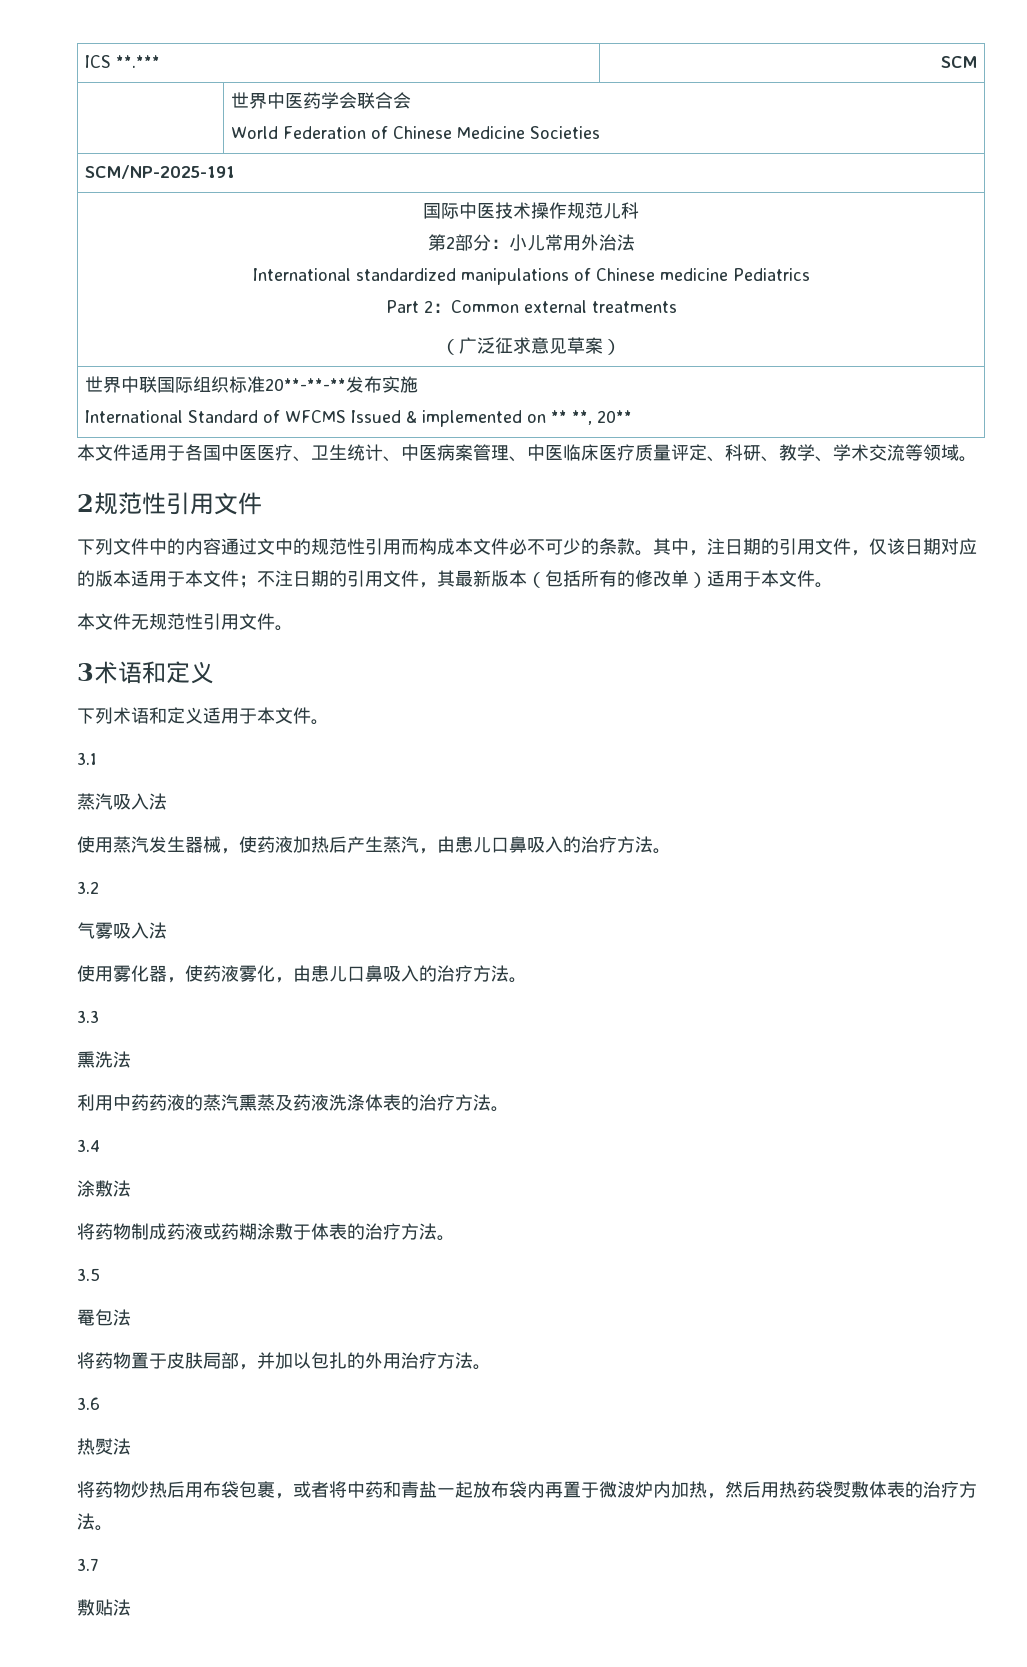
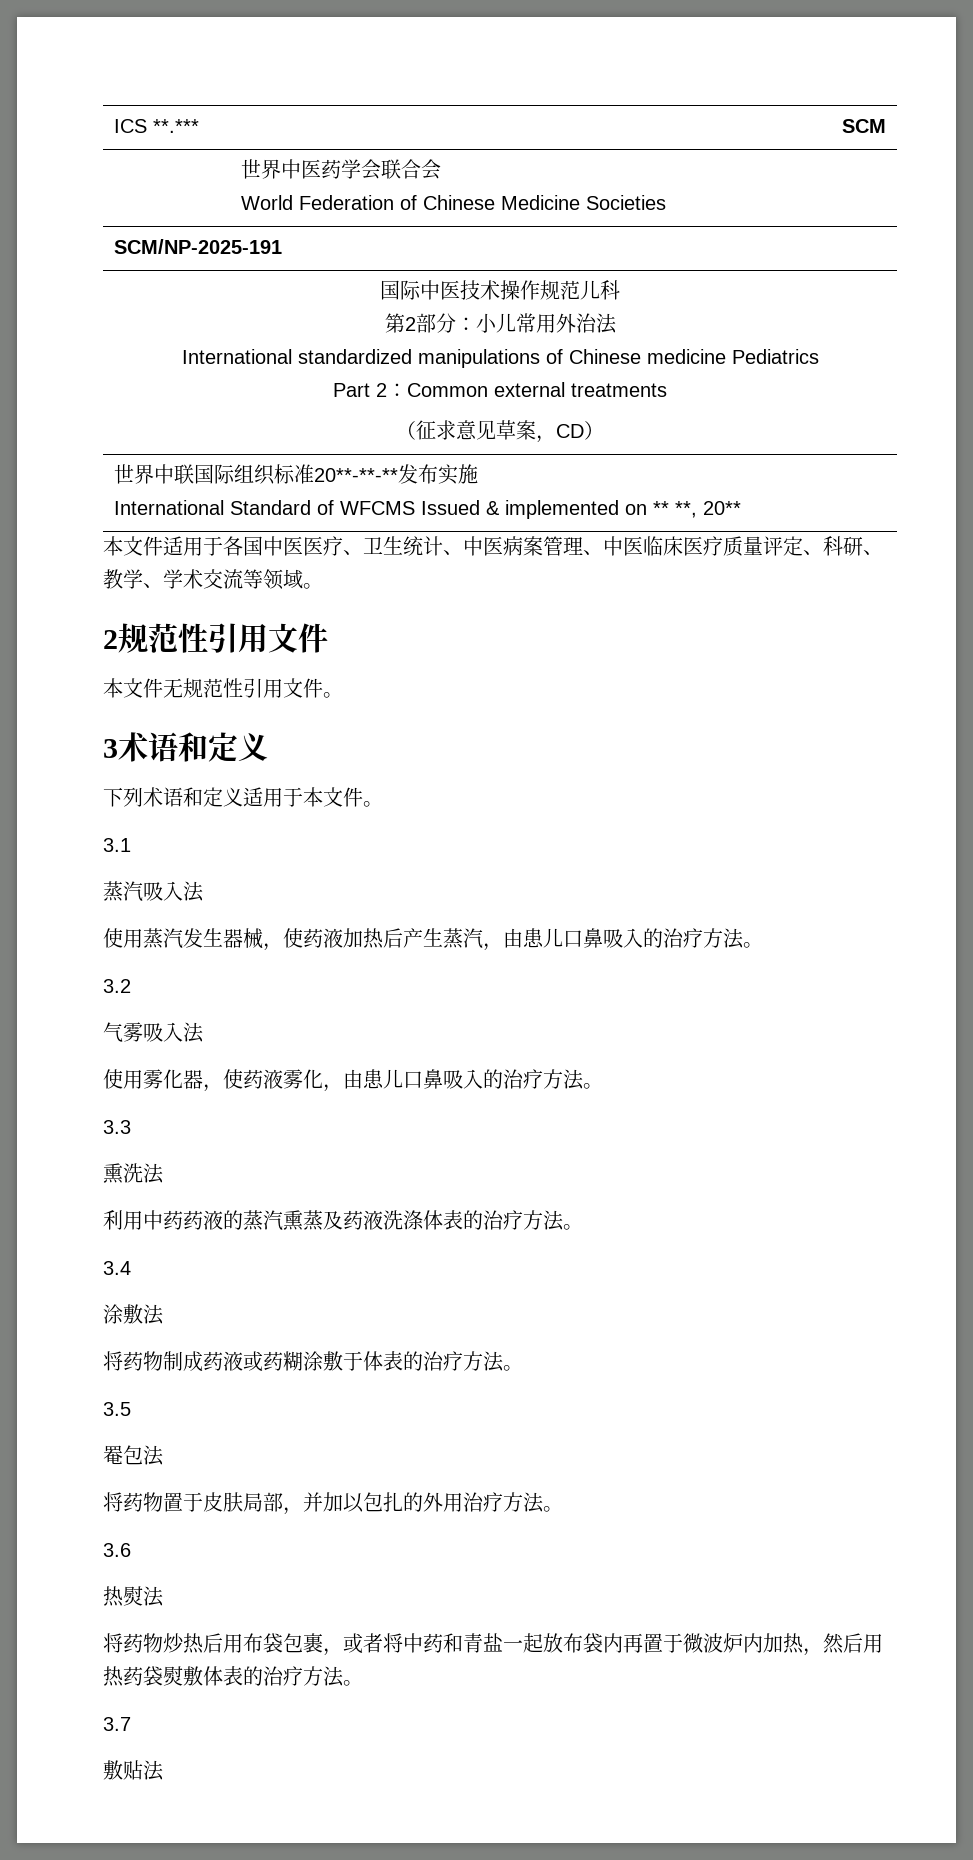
[459,337,495,354] 广泛 -> (416, 430) none
(603, 345) none -> [536,424,584,443] ，CD
[77,538,977,556] [77,570,833,588] // 下列文件中的内容通过文中的规范性引用而构成本文件必不可少的条款。其中，注日期的引用文件，仅该日期对应的版本适用于本文件；不注日期的引用文件，其最新版本（包括所有的修改单）适用于本文件。 -> (328, 638) none

